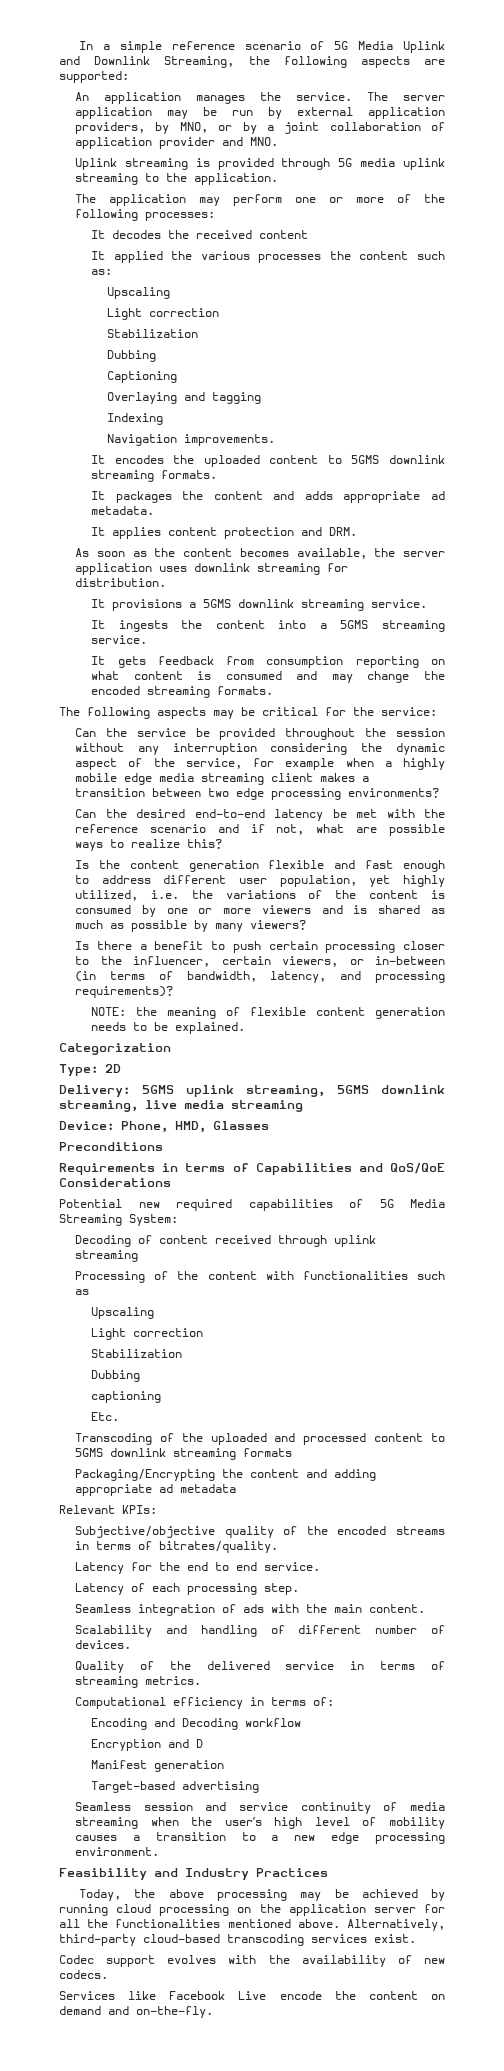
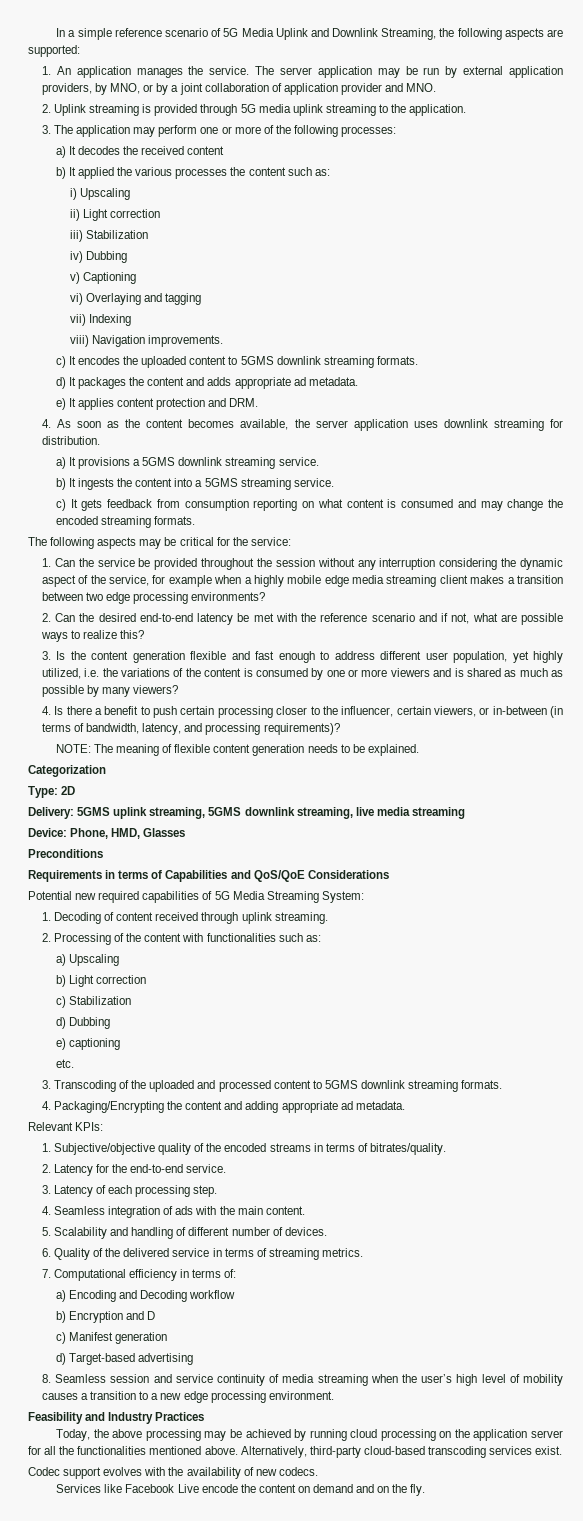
(129, 77) none -> [41,66,51,75] 1.
(279, 141) none -> [41,104,51,113] 2.
(279, 179) none -> [41,125,51,134] 3.
(216, 216) none -> [55,146,66,158] a)
(309, 234) none -> [55,167,66,179] b)
[107,287,171,299] [107,308,220,320] [107,329,199,338] [107,350,157,362] Upscaling // Light correction // Stabilization // Dubbing // -> [69,188,130,200] [69,209,160,221] [69,230,148,242] [69,251,127,263] [69,272,80,284] i) Upscaling // ii) Light correction // iii) Stabilization // iv) Dubbing // v)
(178, 377) none -> [69,293,83,305] vi)
(262, 398) none -> [69,314,86,326] vii)
(164, 419) none -> [69,335,89,347] viii)
(276, 440) none -> [55,356,66,368] c)
(218, 474) none -> [55,377,66,389] d)
(155, 510) none -> [55,398,66,410] e)
(358, 531) none -> [41,419,51,428] 4.
(167, 582) none -> [55,457,66,469] a)
(428, 603) none -> [55,478,66,490] b)
(148, 639) none -> [55,499,66,511] c)
(437, 711) none -> [41,558,51,567] 1.
(440, 793) none -> [41,613,51,622] 2.
(223, 844) none -> [41,651,51,660] 3.
(307, 925) none -> [41,706,51,715] 4.
[136,1007,158,1016] the -> [93,744,113,753] The
(178, 1220) none -> [41,912,51,921] 1.
[75,1250,139,1262] streaming // -> [274,912,328,924] [41,933,51,942] streaming. // 2.
[75,1289,90,1295] [91,1307,155,1319] [91,1328,204,1340] [91,1349,183,1358] [91,1370,141,1382] as // Upscaling // Light correction // Stabilization // Dubbing // -> [305,935,321,942] [55,954,119,966] [55,975,147,987] [55,996,131,1008] [55,1017,110,1029] [55,1038,66,1050] as: // a) Upscaling // b) Light correction // c) Stabilization // d) Dubbing // e)
[91,1412,120,1421] Etc. // -> [55,1059,74,1068] [41,1080,51,1089] etc. // 3.
[243,1448,293,1457] formats // -> [461,1080,503,1089] [41,1101,51,1110] formats. // 4.
[180,1484,237,1493] metadata -> [355,1101,405,1110] metadata.
(157, 1509) none -> [41,1143,51,1152] 1.
(279, 1547) none -> [41,1164,51,1173] 2.
[187,1562,321,1571] end to end service. // -> [130,1164,227,1173] [41,1185,51,1194] end-to-end service. // 3.
(300, 1589) none -> [41,1206,51,1215] 4.
(426, 1608) none -> [41,1227,51,1236] 5.
(132, 1644) none -> [41,1248,51,1257] 6.
(202, 1680) none -> [41,1269,51,1278] 7.
(335, 1701) none -> [55,1290,66,1302] a)
(302, 1722) none -> [55,1311,66,1323] b)
(204, 1743) none -> [55,1332,66,1344] c)
(225, 1766) none -> [55,1353,66,1365] d)
(260, 1787) none -> [41,1374,51,1383] 8.
[136,2006,213,2018] on-the-fly. -> [377,1484,426,1496] on the fly.

